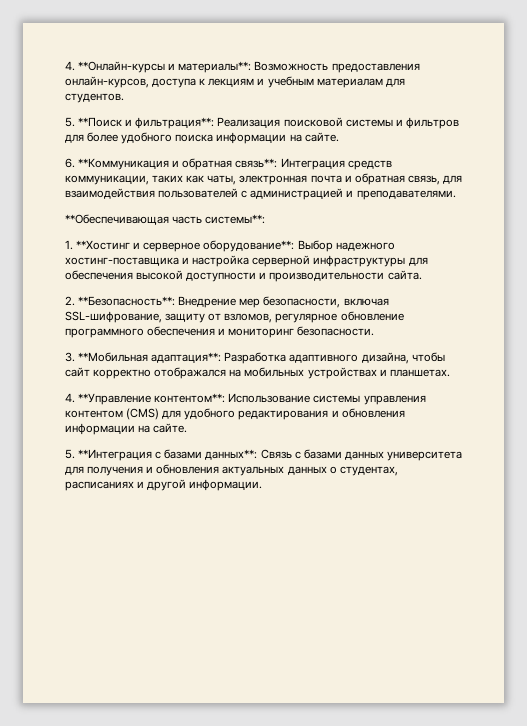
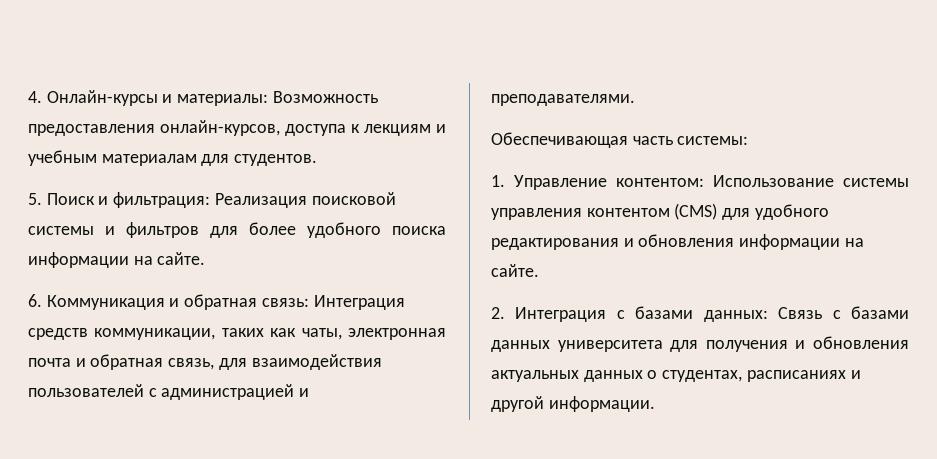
[65,61,252,73] 4. **Онлайн-курсы и материалы**: -> [28,90,269,106] 4. Онлайн-курсы и материалы:
[78,117,215,129] **Поиск и фильтрация**: -> [46,192,211,208] Поиск и фильтрация:
[78,158,278,170] **Коммуникация и обратная связь**: -> [46,294,309,310] Коммуникация и обратная связь:
[65,214,266,225] [65,240,395,252] [65,255,428,267] [65,270,422,282] [65,296,389,308] [65,311,404,323] [65,326,375,338] [65,352,445,364] [65,367,450,379] [65,393,226,405] **Обеспечивающая часть системы**: // 1. **Хостинг и серверное оборудование**: Выбор надежного хостинг-поставщика и настройка серверной инфраструктуры для обеспечения высокой доступности и производительности сайта. // 2. **Безопасность**: Внедрение мер безопасности, включая SSL-шифрование, защиту от взломов, регулярное обновление программного обеспечения и мониторинг безопасности. // 3. **Мобильная адаптация**: Разработка адаптивного дизайна, чтобы сайт корректно отображался на мобильных устройствах и планшетах. // 4. **Управление контентом**: -> [491,132,749,148] [491,175,704,190] Обеспечивающая часть системы: // 1. Управление контентом:
[65,449,258,461] 5. **Интеграция с базами данных**: -> [491,306,768,322] 2. Интеграция с базами данных:

